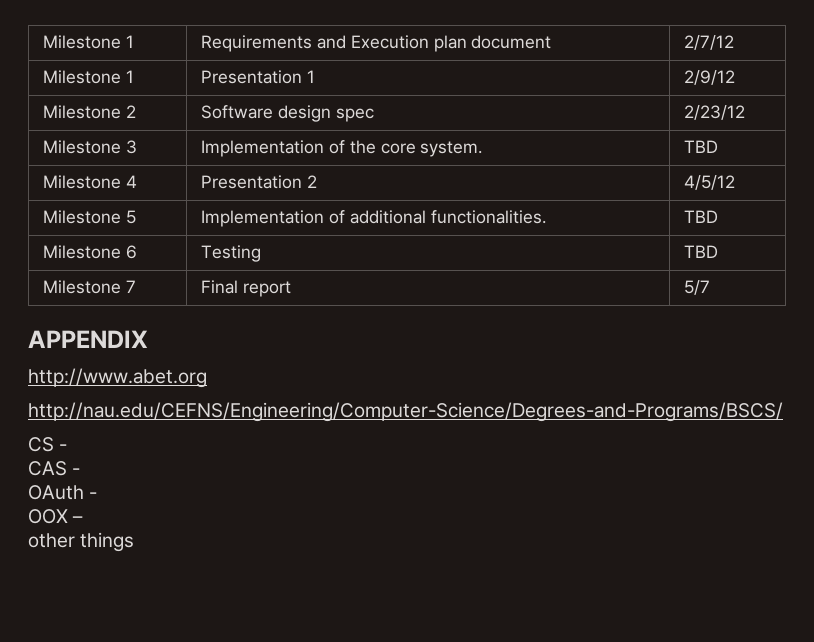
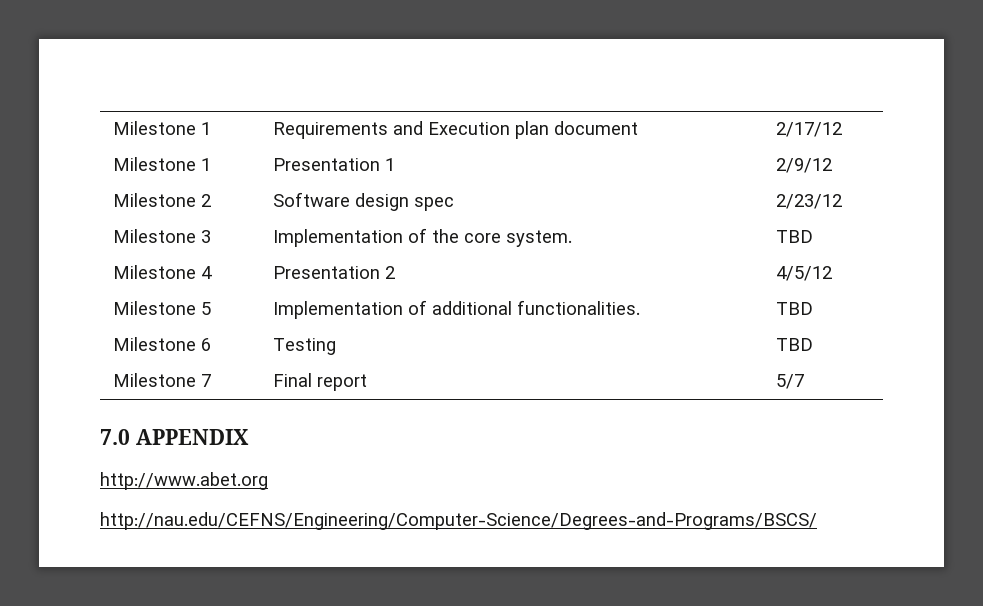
[684,35,735,50] 2/7/12 -> [776,122,843,137] 2/17/12
(711, 287) none -> [100,429,130,445] 7.0
[28,437,68,452] [28,461,81,476] [28,485,98,500] [28,509,84,524] [28,532,135,552] // CS - // CAS - // OAuth - // OOX – // other things -> (817, 521) none

